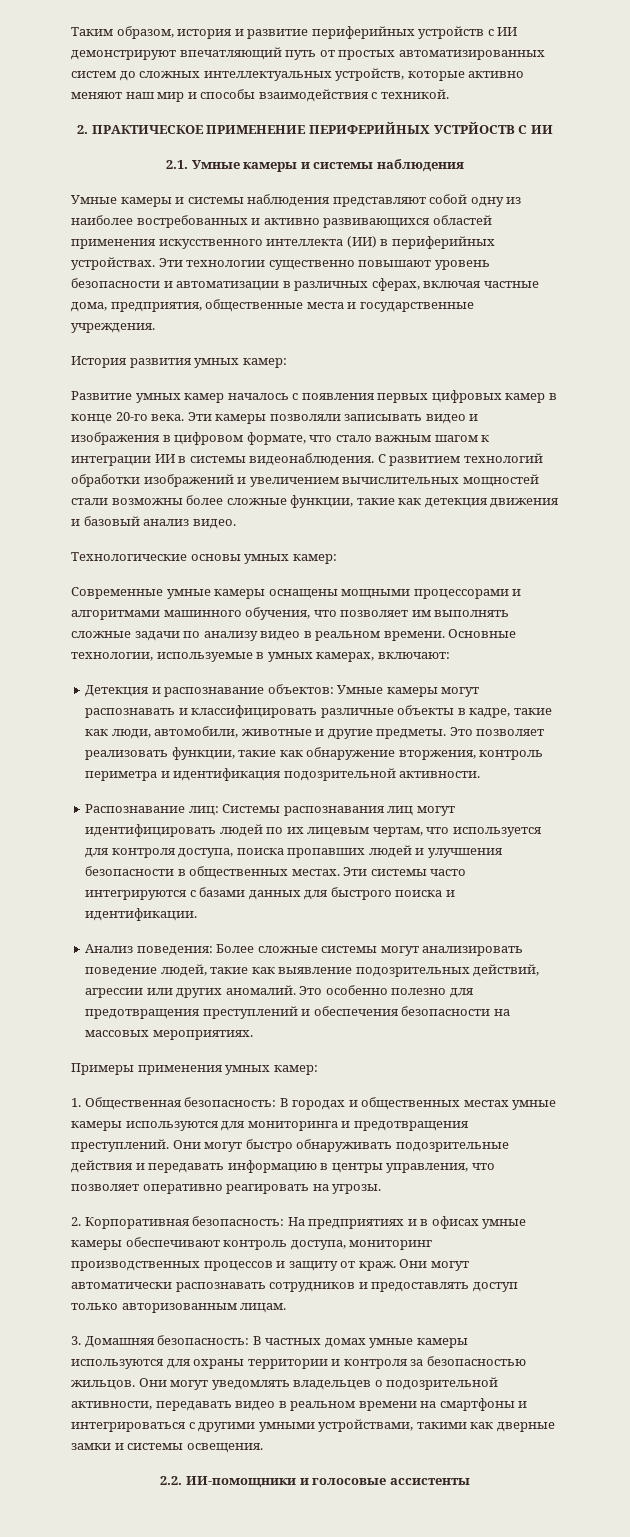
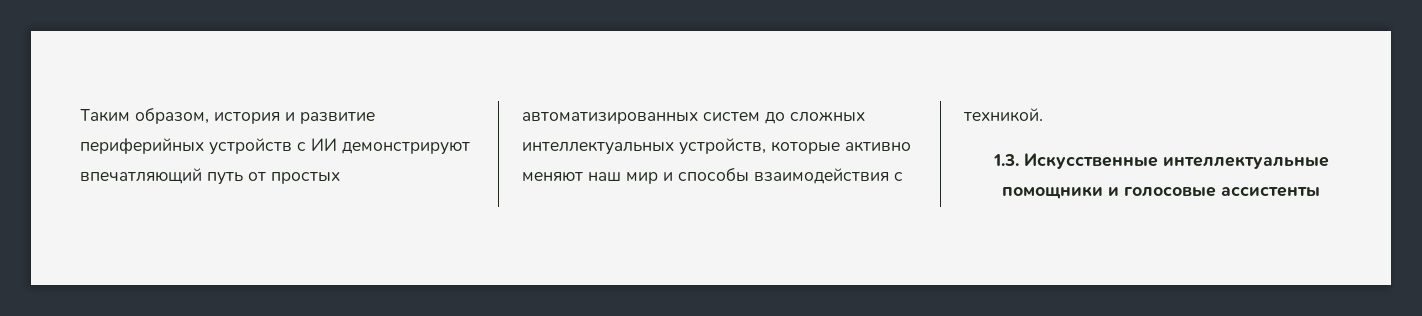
[77,122,553,134] [166,159,464,172] [71,194,522,207] [71,215,492,228] [71,236,495,249] [71,257,490,270] [71,278,539,291] [71,299,474,312] [71,323,155,333] [71,356,287,368] [71,390,557,403] [71,412,479,424] [71,432,490,445] [71,453,543,466] [71,474,539,487] [71,495,560,508] [71,516,236,529] [71,552,337,564] [71,587,522,599] [71,607,510,620] [71,629,517,641] [71,652,450,662] [85,684,480,697] [85,705,552,718] [85,726,545,739] [85,747,544,760] [85,768,481,781] [85,804,455,816] [85,824,542,837] [85,845,503,858] [85,866,467,879] [85,887,455,900] [85,908,198,921] [85,944,524,956] [85,964,540,977] [85,985,474,998] [85,1006,510,1019] [85,1030,253,1040] [71,1063,318,1075] [71,1097,557,1110] [71,1121,469,1131] [71,1139,509,1152] [71,1160,495,1173] [71,1184,382,1194] [71,1216,527,1229] [71,1237,433,1250] [71,1259,469,1271] [71,1282,518,1292] [71,1303,287,1313] [71,1335,468,1348] [71,1356,526,1369] [71,1377,499,1390] [71,1398,528,1411] [71,1419,555,1432] [71,1443,263,1453] [160,1476,296,1488] 2. ПРАКТИЧЕСКОЕ ПРИМЕНЕНИЕ ПЕРИФЕРИЙНЫХ УСТРЙОСТВ С ИИ // 2.1. Умные камеры и системы наблюдения // Умные камеры и системы наблюдения представляют собой одну из наиболее востребованных и активно развивающихся областей применения искусственного интеллекта (ИИ) в периферийных устройствах. Эти технологии существенно повышают уровень безопасности и автоматизации в различных сферах, включая частные дома, предприятия, общественные места и государственные учреждения. // История развития умных камер: // Развитие умных камер началось с появления первых цифровых камер в конце 20-го века. Эти камеры позволяли записывать видео и изображения в цифровом формате, что стало важным шагом к интеграции ИИ в системы видеонаблюдения. С развитием технологий обработки изображений и увеличением вычислительных мощностей стали возможны более сложные функции, такие как детекция движения и базовый анализ видео. // Технологические основы умных камер: // Современные умные камеры оснащены мощными процессорами и алгоритмами машинного обучения, что позволяет им выполнять сложные задачи по анализу видео в реальном времени. Основные технологии, используемые в умных камерах, включают: // Детекция и распознавание объектов: Умные камеры могут распознавать и классифицировать различные объекты в кадре, такие как люди, автомобили, животные и другие предметы. Это позволяет реализовать функции, такие как обнаружение вторжения, контроль периметра и идентификация подозрительной активности. // Распознавание лиц: Системы распознавания лиц могут идентифицировать людей по их лицевым чертам, что используется для контроля доступа, поиска пропавших людей и улучшения безопасности в общественных местах. Эти системы часто интегрируются с базами данных для быстрого поиска и идентификации. // Анализ поведения: Более сложные системы могут анализировать поведение людей, такие как выявление подозрительных действий, агрессии или других аномалий. Это особенно полезно для предотвращения преступлений и обеспечения безопасности на массовых мероприятиях. // Примеры применения умных камер: // 1. Общественная безопасность: В городах и общественных местах умные камеры используются для мониторинга и предотвращения преступлений. Они могут быстро обнаруживать подозрительные действия и передавать информацию в центры управления, что позволяет оперативно реагировать на угрозы. // 2. Корпоративная безопасность: На предприятиях и в офисах умные камеры обеспечивают контроль доступа, мониторинг производственных процессов и защиту от краж. Они могут автоматически распознавать сотрудников и предоставлять доступ только авторизованным лицам. // 3. Домашняя безопасность: В частных домах умные камеры используются для охраны территории и контроля за безопасностью жильцов. Они могут уведомлять владельцев о подозрительной активности, передавать видео в реальном времени на смартфоны и интегрироваться с другими умными устройствами, такими как дверные замки и системы освещения. // 2.2. ИИ-помощники -> [992,153,1329,169] [1002,186,1103,199] 1.3. Искусственные интеллектуальные помощники

